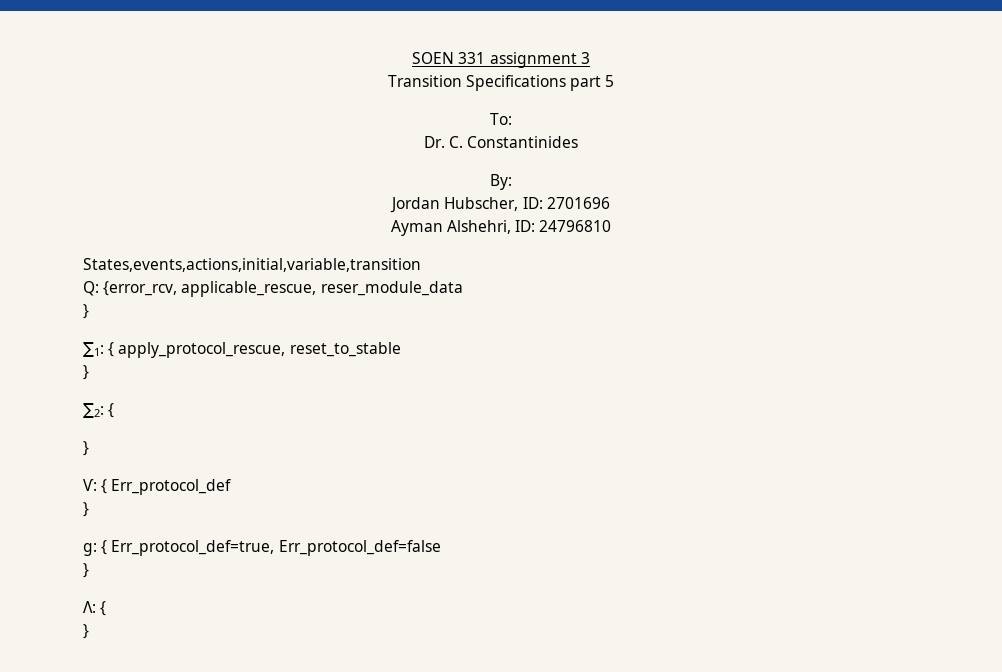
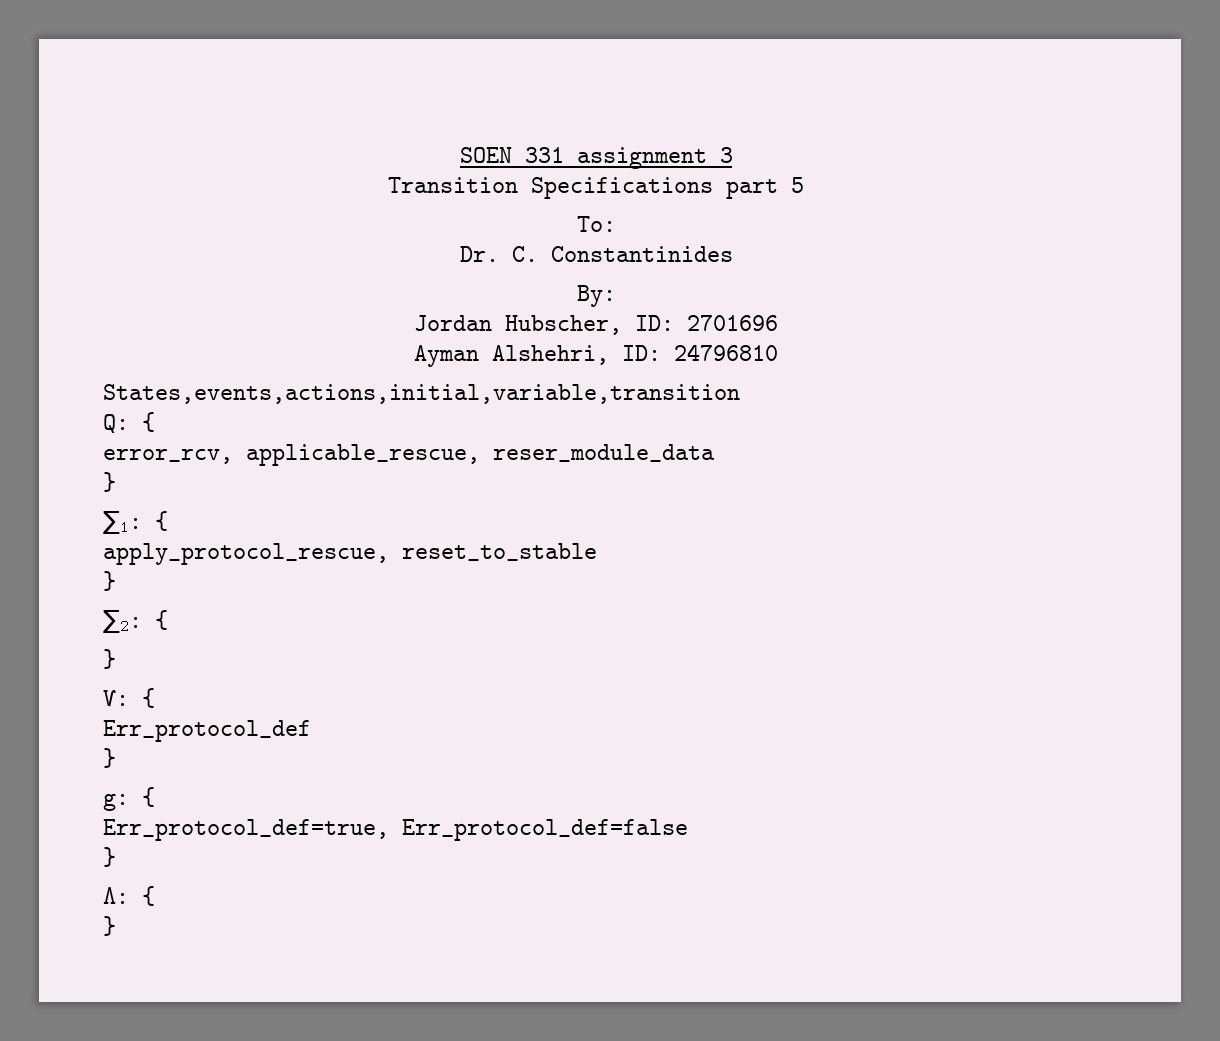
[103,281,178,296] {error_rcv, -> [142,412,155,432] [103,449,233,464] { // error_rcv,
(115, 349) none -> (168, 521) //
(108, 486) none -> (155, 698) //
(108, 547) none -> (155, 797) //

